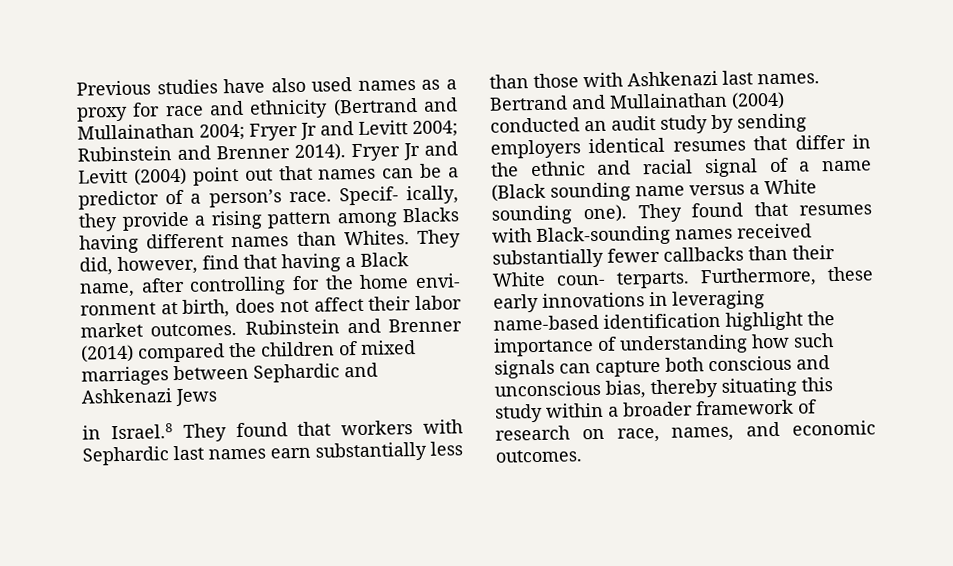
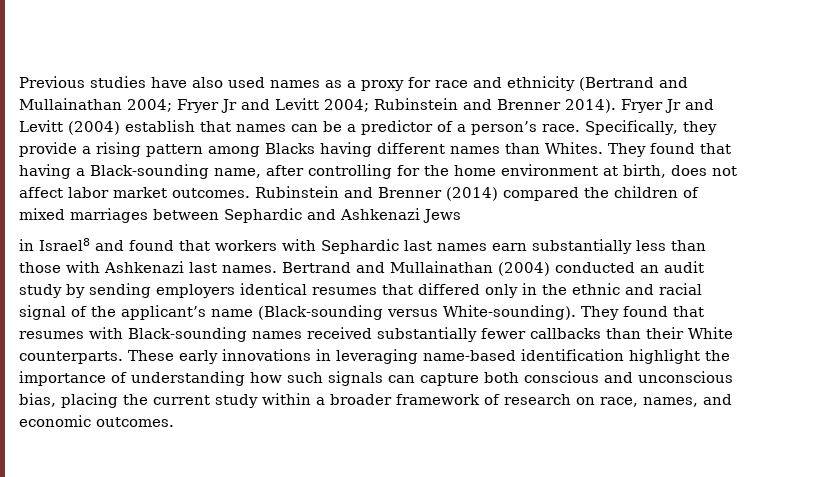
[192,166,273,186] point out -> [125,120,195,132] establish
[338,185,459,206] Specif- ically, -> [585,120,678,135] Specifically,
[79,254,239,276] did, however, find -> [650,143,695,154] found
[360,252,409,267] Black -> [90,164,209,179] Black-sounding
[415,273,461,289] [80,302,156,316] envi- ronment -> [501,164,598,176] environment
[368,296,412,311] their -> (63, 192) none
[110,423,227,442] Israel.8 They -> [39,238,124,251] Israel8 and
[794,134,846,150] differ -> [418,283,518,298] differed only
[799,160,872,172] [491,179,817,202] [491,204,627,225] a name (Black sounding name versus a White sounding one). -> [91,305,576,320] the applicant’s name (Black-sounding versus White-sounding).
[556,266,874,289] coun- terparts. Furthermore, these -> [19,350,174,364] counterparts. These
[650,377,833,399] thereby situating this -> [61,393,210,408] placing the current

